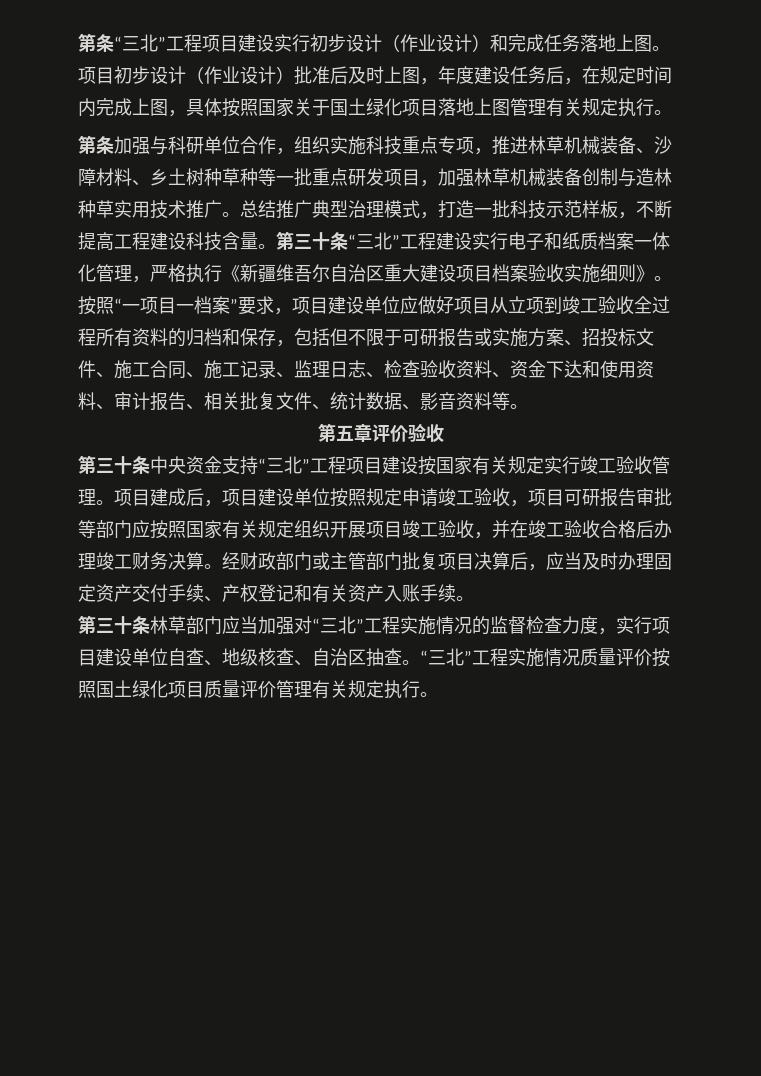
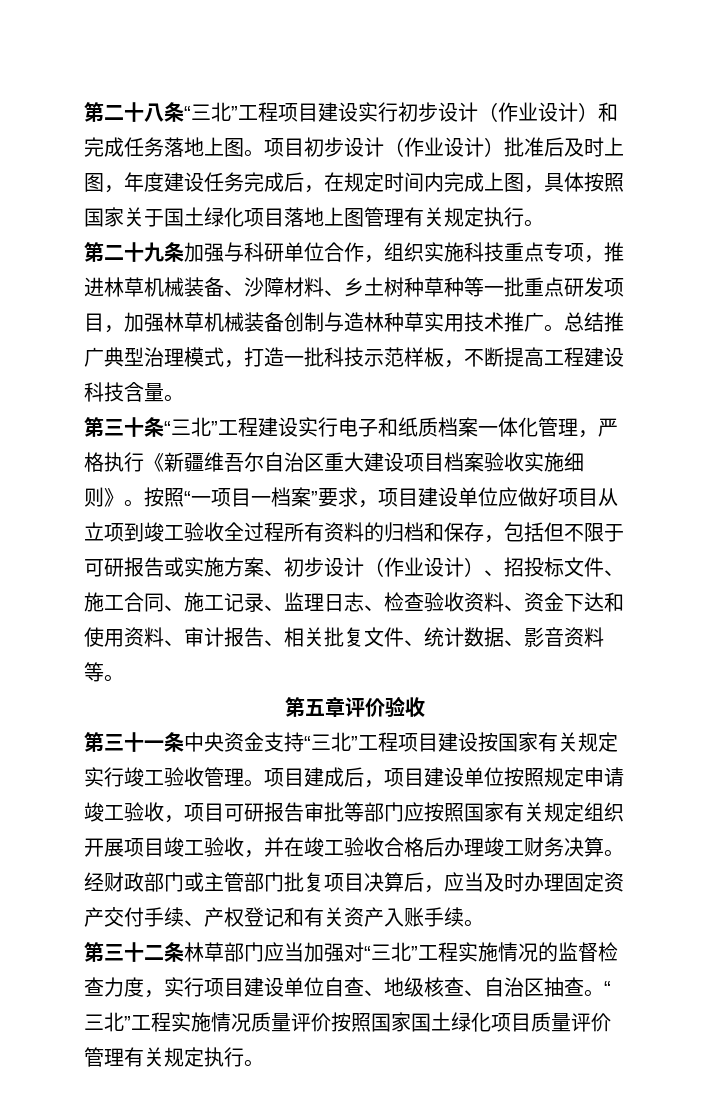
[78,33,96,52] 第 -> [84,102,164,122] 第二十八
(546, 75) none -> [244,172,284,192] 完成
(96, 144) none -> [104,242,164,262] 二十九
(276, 246) none -> (184, 398) //
(582, 343) none -> [284,557,504,577] 初步设计（作业设计）、
(132, 465) none -> [144,740,164,750] 一
(132, 625) none -> [144,945,164,960] 二
(114, 689) none -> [391,1012,431,1032] 家国

